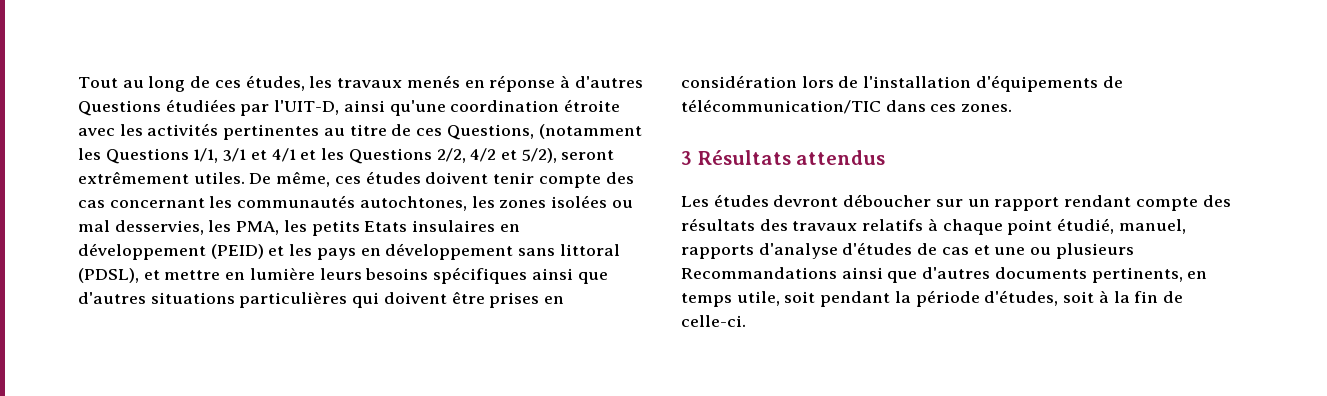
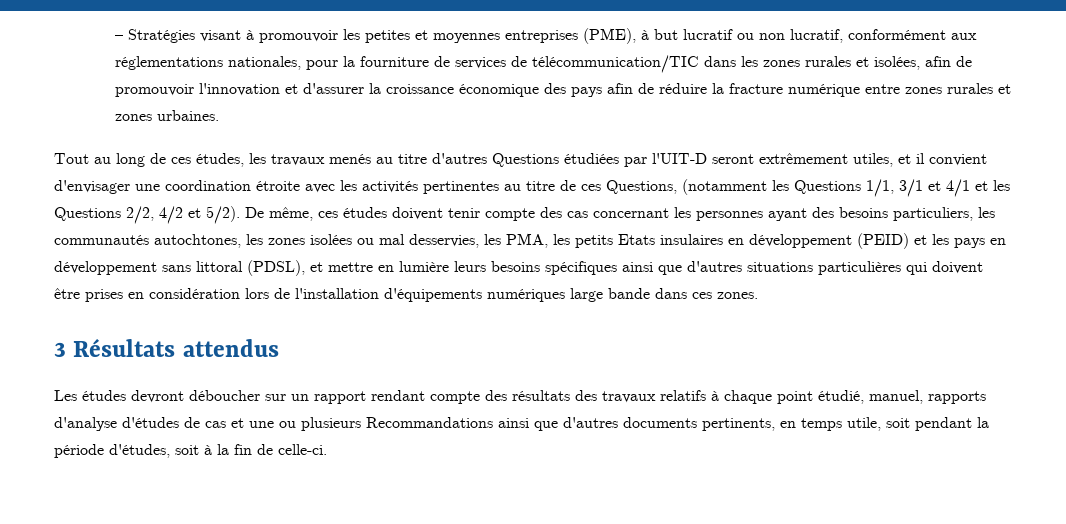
(78, 82) none -> [114,28,977,44] [114,55,972,73] [114,83,1011,97] [114,110,219,121] – Stratégies visant à promouvoir les petites et moyennes entreprises (PME), à but lucratif ou non lucratif, conformément aux réglementations nationales, pour la fourniture de services de télécommunication/TIC dans les zones rurales et isolées, afin de promouvoir l'innovation et d'assurer la croissance économique des pays afin de réduire la fracture numérique entre zones rurales et zones urbaines. //
[464,75,570,92] en réponse à -> [376,154,427,164] au titre
[274,100,446,116] l'UIT-D, ainsi qu'une -> [652,153,987,167] [54,180,160,194] l'UIT-D seront extrêmement utiles, et il convient d'envisager une
[521,148,615,163] [78,171,245,184] 5/2), seront extrêmement utiles. -> [206,206,240,224] 5/2).
(233, 202) none -> [696,207,995,221] personnes ayant des besoins particuliers, les
[1102,76,1123,88] [681,99,881,114] de télécommunication/TIC -> [487,288,650,302] numériques large bande

